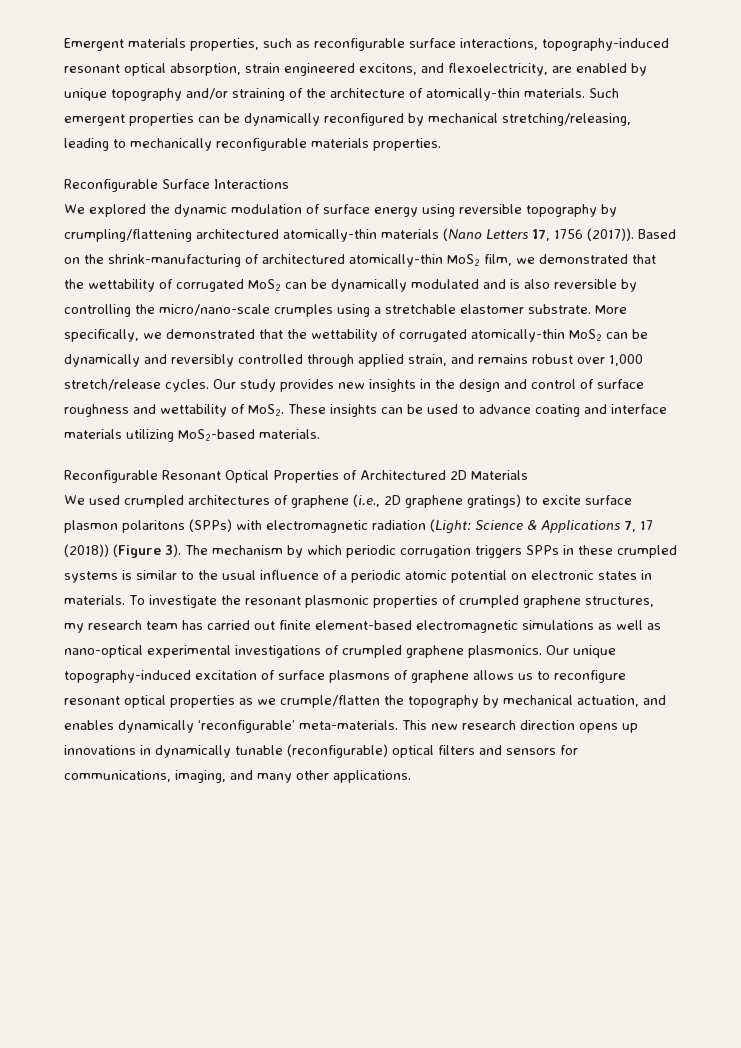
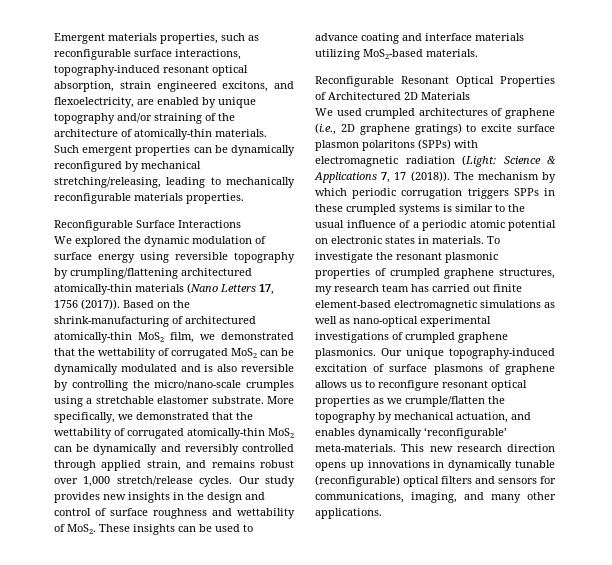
[64,544,181,558] (2018)) (Figure 3). -> [410,171,450,182] (2018)).

